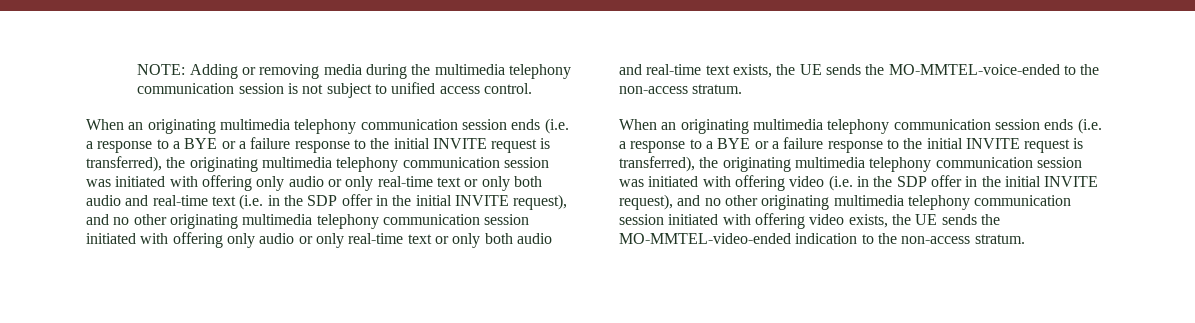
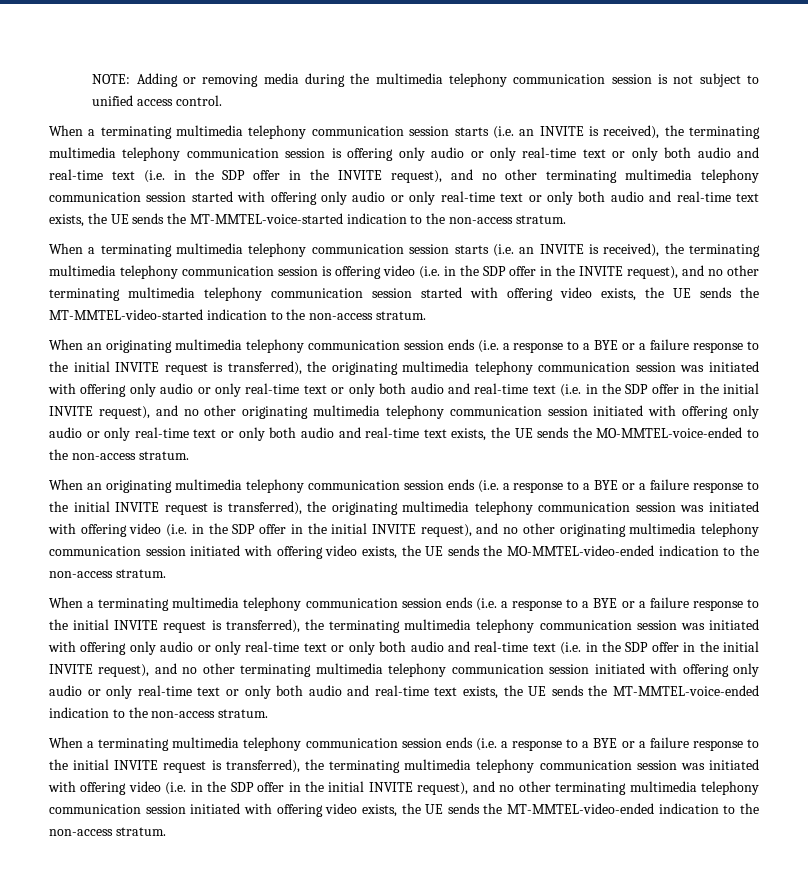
(532, 88) none -> [49,125,760,139] [49,147,759,161] [49,169,759,183] [49,191,759,205] [49,213,566,227] [49,243,760,257] [49,265,759,279] [49,287,759,301] [49,309,426,320] // When a terminating multimedia telephony communication session starts (i.e. an INVITE is received), the terminating multimedia telephony communication session is offering only audio or only real-time text or only both audio and real-time text (i.e. in the SDP offer in the INVITE request), and no other terminating multimedia telephony communication session started with offering only audio or only real-time text or only both audio and real-time text exists, the UE sends the MT-MMTEL-voice-started indication to the non-access stratum. // When a terminating multimedia telephony communication session starts (i.e. an INVITE is received), the terminating multimedia telephony communication session is offering video (i.e. in the SDP offer in the INVITE request), and no other terminating multimedia telephony communication session started with offering video exists, the UE sends the MT-MMTEL-video-started indication to the non-access stratum.
(1025, 239) none -> [49,597,759,611] [49,619,759,633] [48,641,759,655] [49,663,759,677] [49,685,759,699] [49,707,269,718] [49,737,759,751] [49,759,759,773] [48,781,760,795] [49,803,759,817] [49,827,166,836] // When a terminating multimedia telephony communication session ends (i.e. a response to a BYE or a failure response to the initial INVITE request is transferred), the terminating multimedia telephony communication session was initiated with offering only audio or only real-time text or only both audio and real-time text (i.e. in the SDP offer in the initial INVITE request), and no other terminating multimedia telephony communication session initiated with offering only audio or only real-time text or only both audio and real-time text exists, the UE sends the MT-MMTEL-voice-ended indication to the non-access stratum. // When a terminating multimedia telephony communication session ends (i.e. a response to a BYE or a failure response to the initial INVITE request is transferred), the terminating multimedia telephony communication session was initiated with offering video (i.e. in the SDP offer in the initial INVITE request), and no other terminating multimedia telephony communication session initiated with offering video exists, the UE sends the MT-MMTEL-video-ended indication to the non-access stratum.

